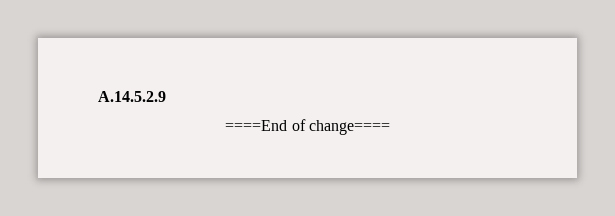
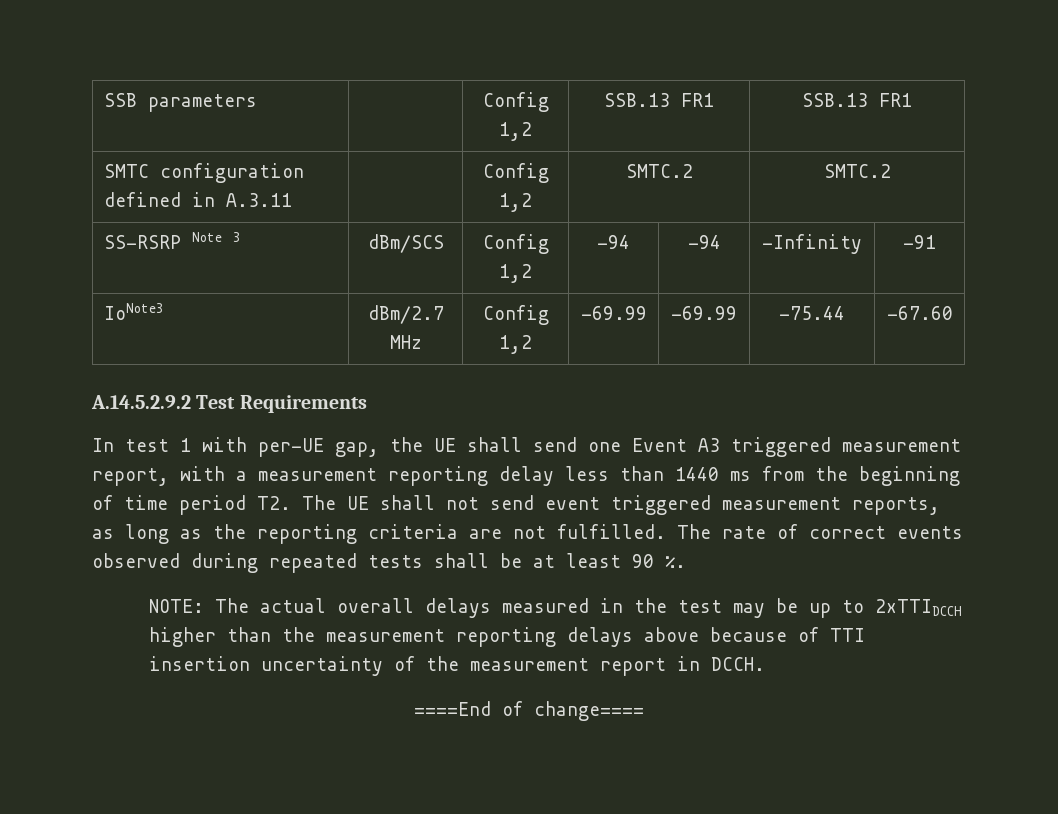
[98,91,166,102] A.14.5.2.9 -> [103,93,257,112] [482,92,549,112] [499,122,532,141] [604,93,714,107] [802,93,912,107] [103,163,304,183] [103,192,292,207] [482,163,549,183] [499,193,532,212] [625,164,693,178] [823,164,891,178] [103,232,241,249] [367,234,444,253] [482,234,549,254] [499,264,532,283] [597,235,630,249] [687,235,721,249] [762,234,862,254] [903,235,936,249] [103,303,164,320] [367,305,444,324] [389,335,422,349] [482,305,549,325] [499,335,532,354] [580,306,647,320] [671,306,737,320] [779,306,845,320] [886,306,953,320] [91,395,367,413] [92,437,961,457] [92,466,960,486] [92,495,940,515] [92,524,963,544] [92,553,686,573] [149,598,963,618] [149,627,866,647] [149,656,766,676] SSB parameters | | Config 1,2 | SSB.13 FR1 | SSB.13 FR1 // SMTC configuration defined in A.3.11 | | Config 1,2 | SMTC.2 | SMTC.2 // SS-RSRP Note 3 | dBm/SCS | Config 1,2 | -94 | -94 | -Infinity | -91 // IoNote3 | dBm/2.7 MHz | Config 1,2 | -69.99 | -69.99 | -75.44 | -67.60 // A.14.5.2.9.2 Test Requirements // In test 1 with per-UE gap, the UE shall send one Event A3 triggered measurement report, with a measurement reporting delay less than 1440 ms from the beginning of time period T2. The UE shall not send event triggered measurement reports, as long as the reporting criteria are not fulfilled. The rate of correct events observed during repeated tests shall be at least 90 %. // NOTE: The actual overall delays measured in the test may be up to 2xTTIDCCH higher than the measurement reporting delays above because of TTI insertion uncertainty of the measurement report in DCCH.

